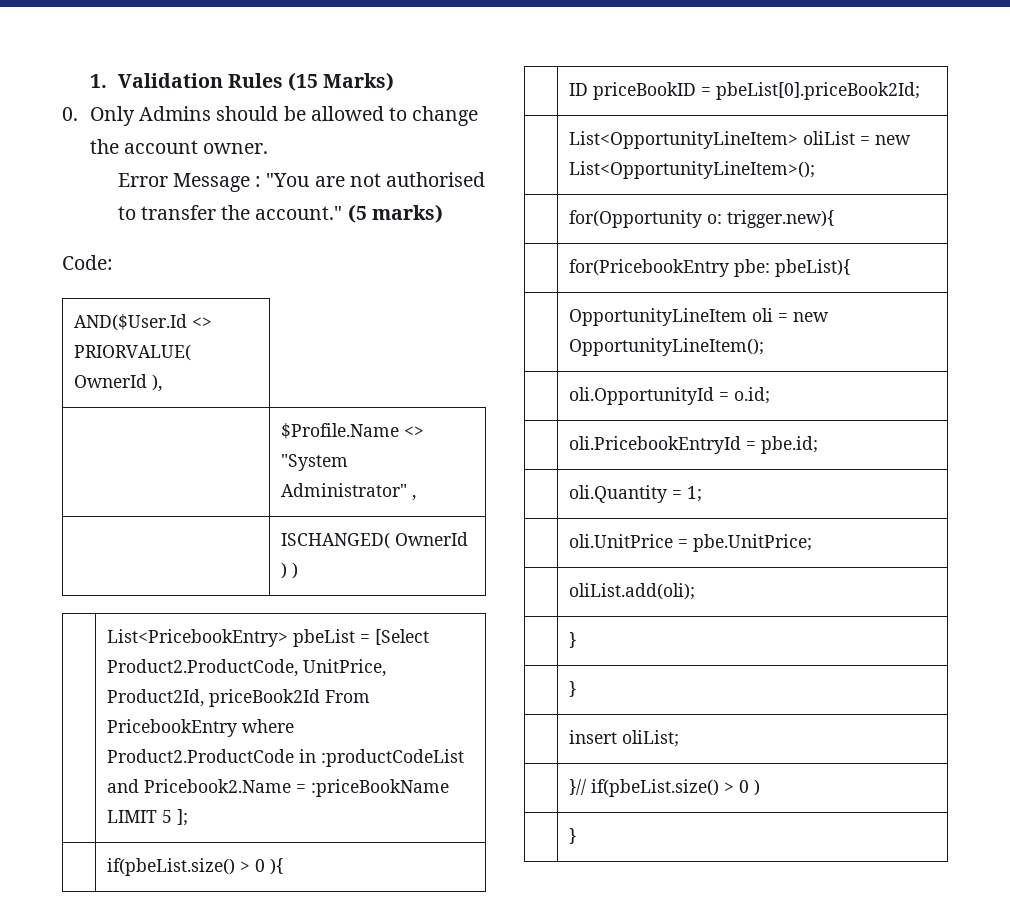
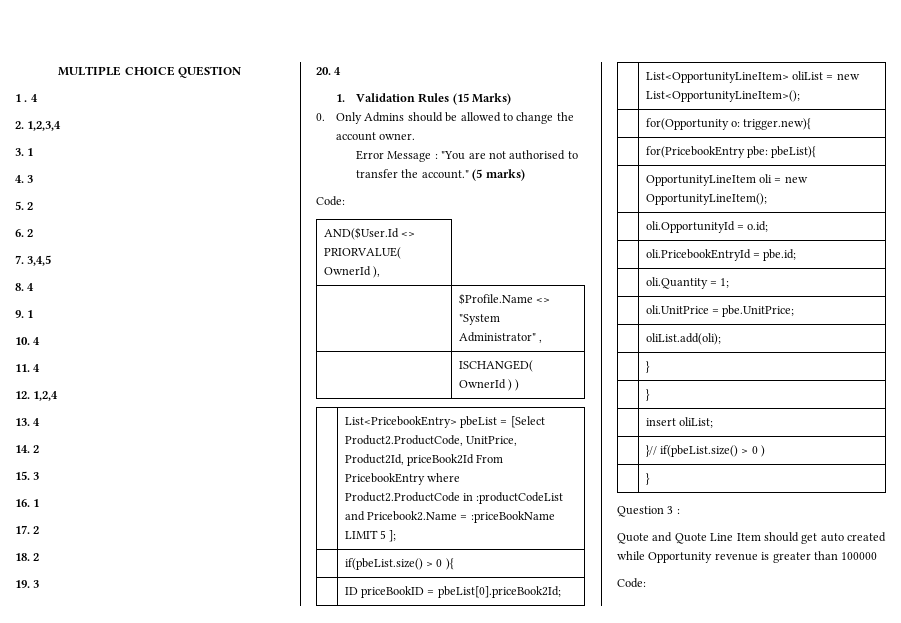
(89, 81) none -> [58,66,241,78] [15,94,38,102] [15,121,62,131] [15,148,34,156] [15,175,34,183] [15,201,34,210] [15,229,34,237] [15,255,52,266] [15,283,35,291] [15,310,34,318] [15,337,41,345] [15,364,41,372] [15,391,59,401] [15,418,41,426] [15,445,40,453] [15,471,40,480] [15,499,40,507] [15,525,40,534] [15,553,40,561] [15,580,40,588] [316,67,342,75] MULTIPLE CHOICE QUESTION // 1 . 4 // 2. 1,2,3,4 // 3. 1 // 4. 3 // 5. 2 // 6. 2 // 7. 3,4,5 // 8. 4 // 9. 1 // 10. 4 // 11. 4 // 12. 1,2,4 // 13. 4 // 14. 2 // 15. 3 // 16. 1 // 17. 2 // 18. 2 // 19. 3 // 20. 4 //
(577, 836) none -> [617,506,680,517] [617,532,886,544] [617,551,878,563] [617,578,646,588] // Question 3 : // Quote and Quote Line Item should get auto created while Opportunity revenue is greater than 100000 // Code:

